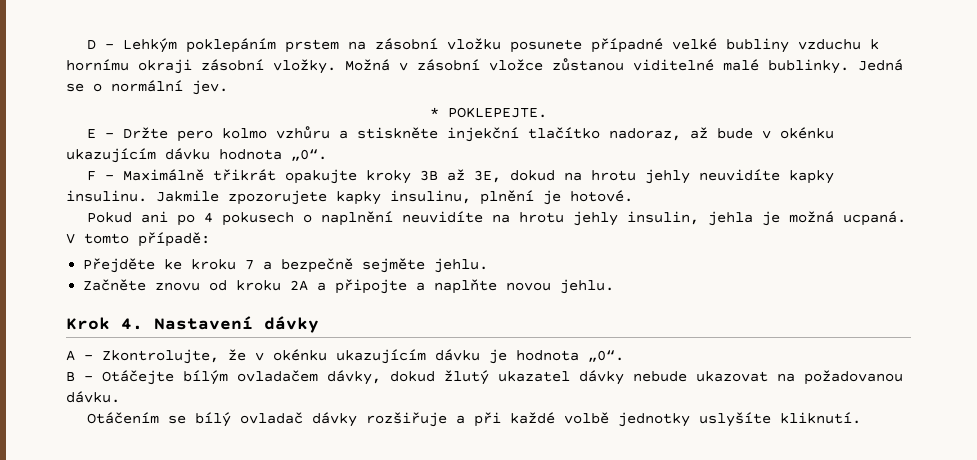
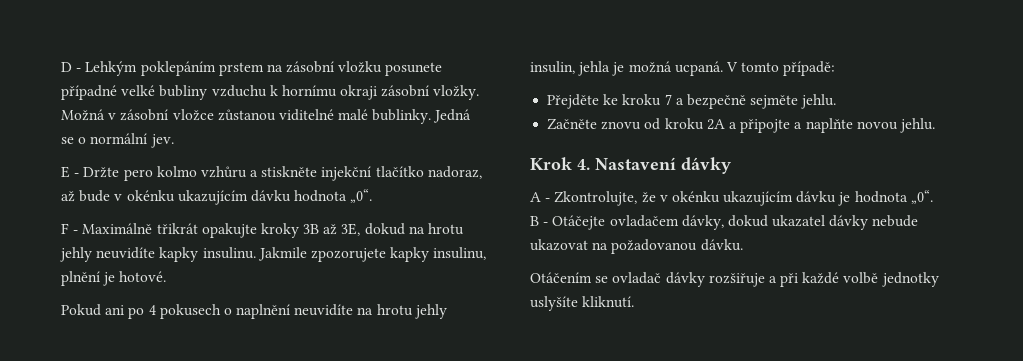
[430,107,547,118] // * POKLEPEJTE. -> (174, 141) none
[183,370,228,385] bílým -> (606, 222) none
[444,370,489,385] žlutý -> (768, 221) none
[194,412,231,427] bílý -> (609, 279) none

